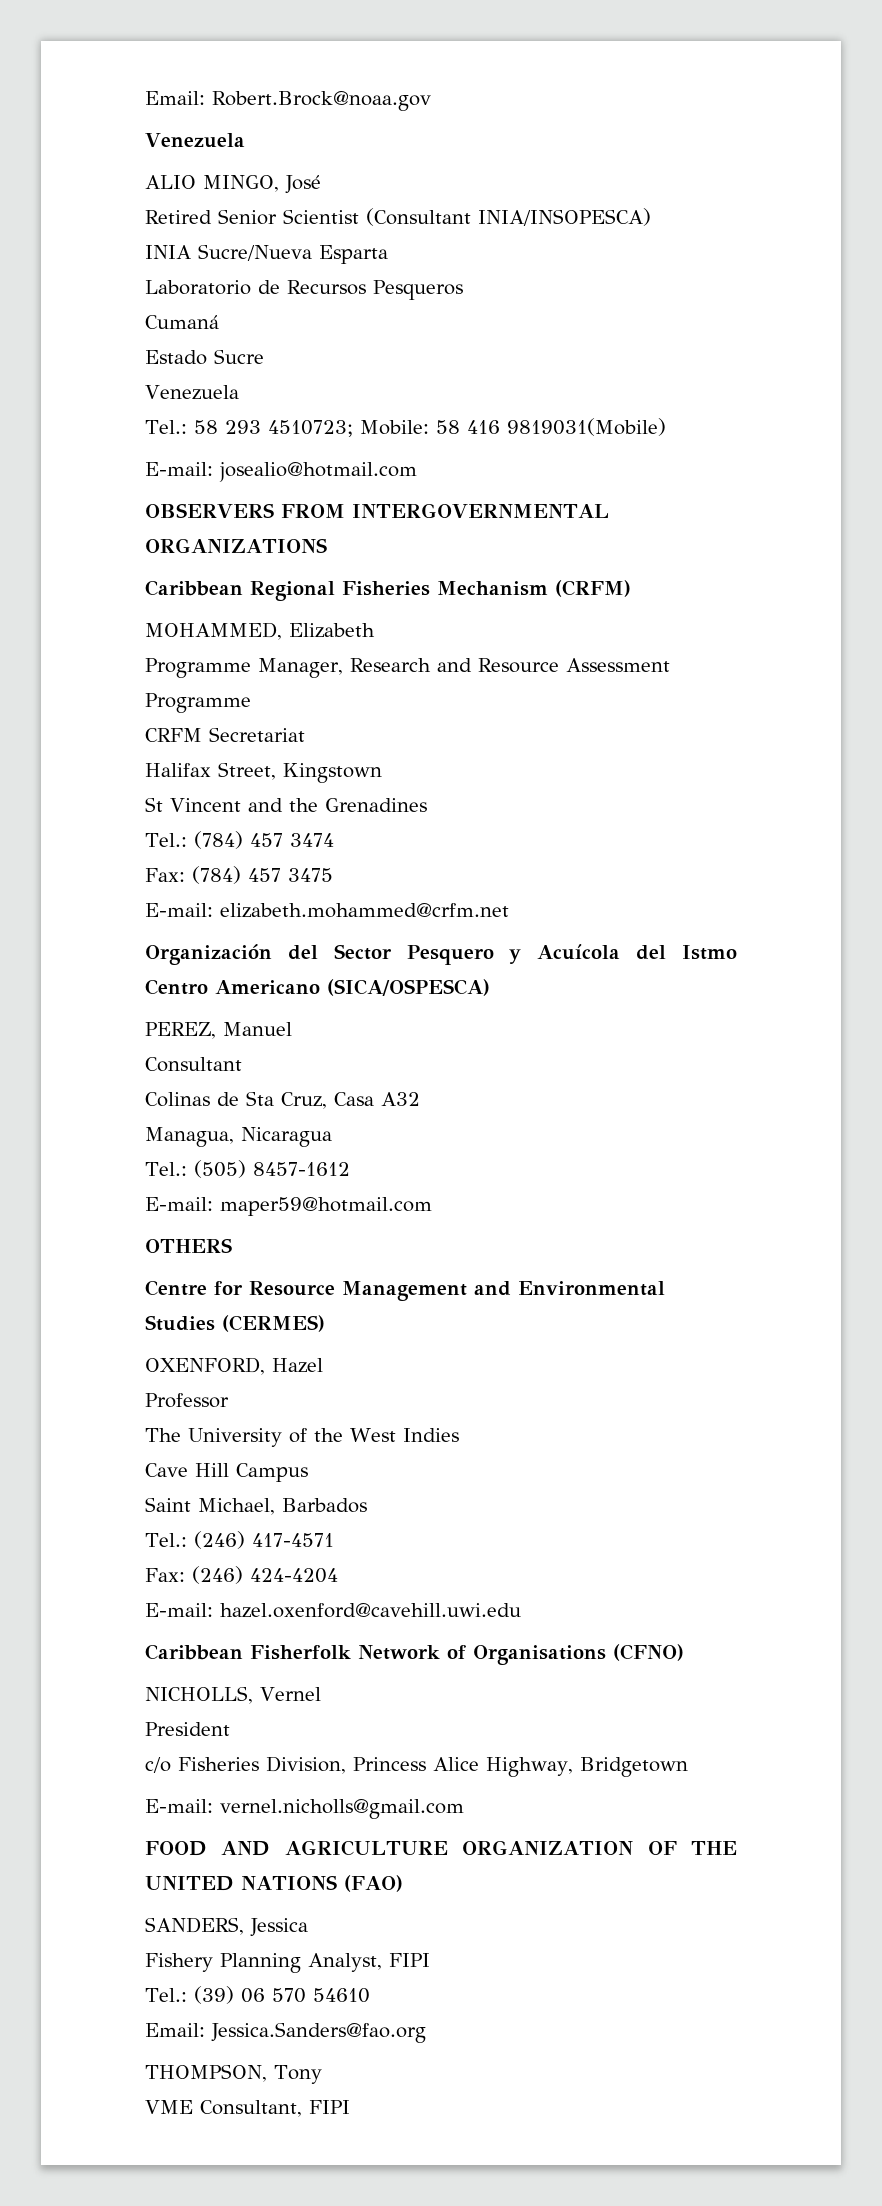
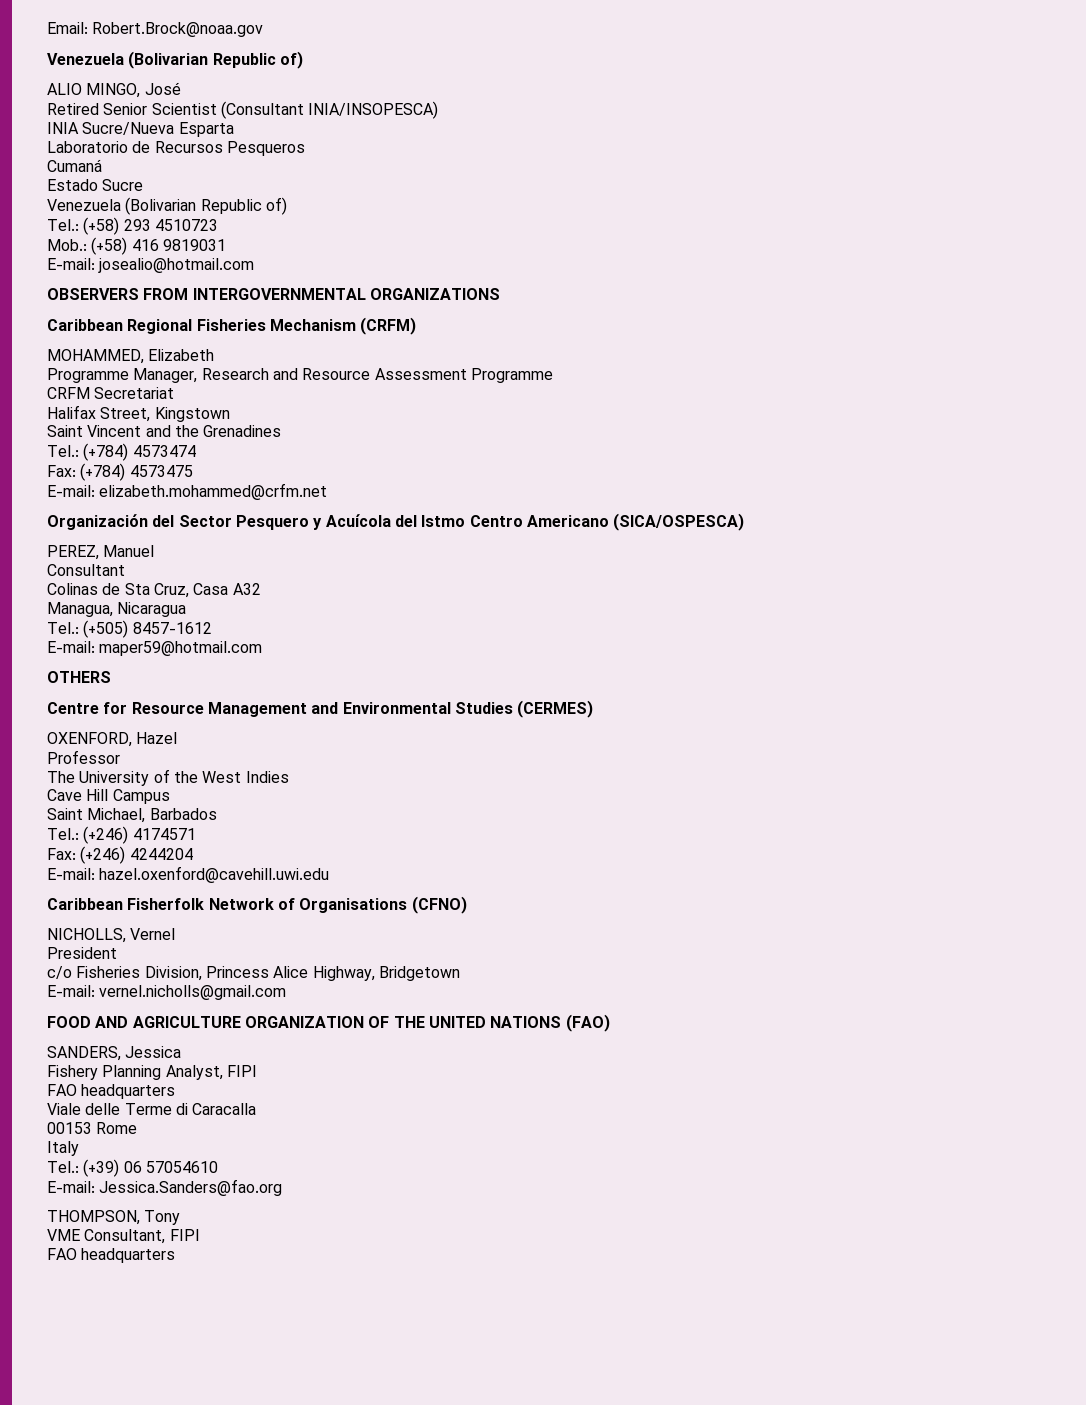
(245, 140) none -> [128,51,303,69] (Bolivarian Republic of)
[145,418,666,437] // Tel.: 58 293 4510723; Mobile: 58 416 9819031(Mobile) -> [125,197,287,215] [47,217,218,235] [47,237,226,255] (Bolivarian Republic of) // Tel.: (+58) 293 4510723 // Mob.: (+58) 416 9819031
[145,797,163,812] St -> [47,425,83,437] Saint
[193,831,334,849] [145,866,333,884] (784) 457 3474 // Fax: (784) 457 3475 -> [83,443,196,461] [47,463,193,481] (+784) 4573474 // Fax: (+784) 4573475
[193,1160,246,1178] (505) -> [83,620,129,638] (+505)
[193,1531,334,1549] [145,1566,338,1584] (246) 417-4571 // Fax: (246) 424-4204 -> [83,826,196,844] [47,846,193,864] (+246) 4174571 // Fax: (+246) 4244204
[145,1986,370,2004] [145,2023,205,2037] Tel.: (39) 06 570 54610 // Email: -> [47,1084,176,1099] [47,1103,257,1115] [47,1122,138,1134] [47,1141,79,1156] [47,1159,218,1177] [47,1181,95,1193] FAO headquarters // Viale delle Terme di Caracalla // 00153 Rome // Italy // Tel.: (+39) 06 57054610 // E-mail:
(350, 2107) none -> [47,1248,176,1263] // FAO headquarters

